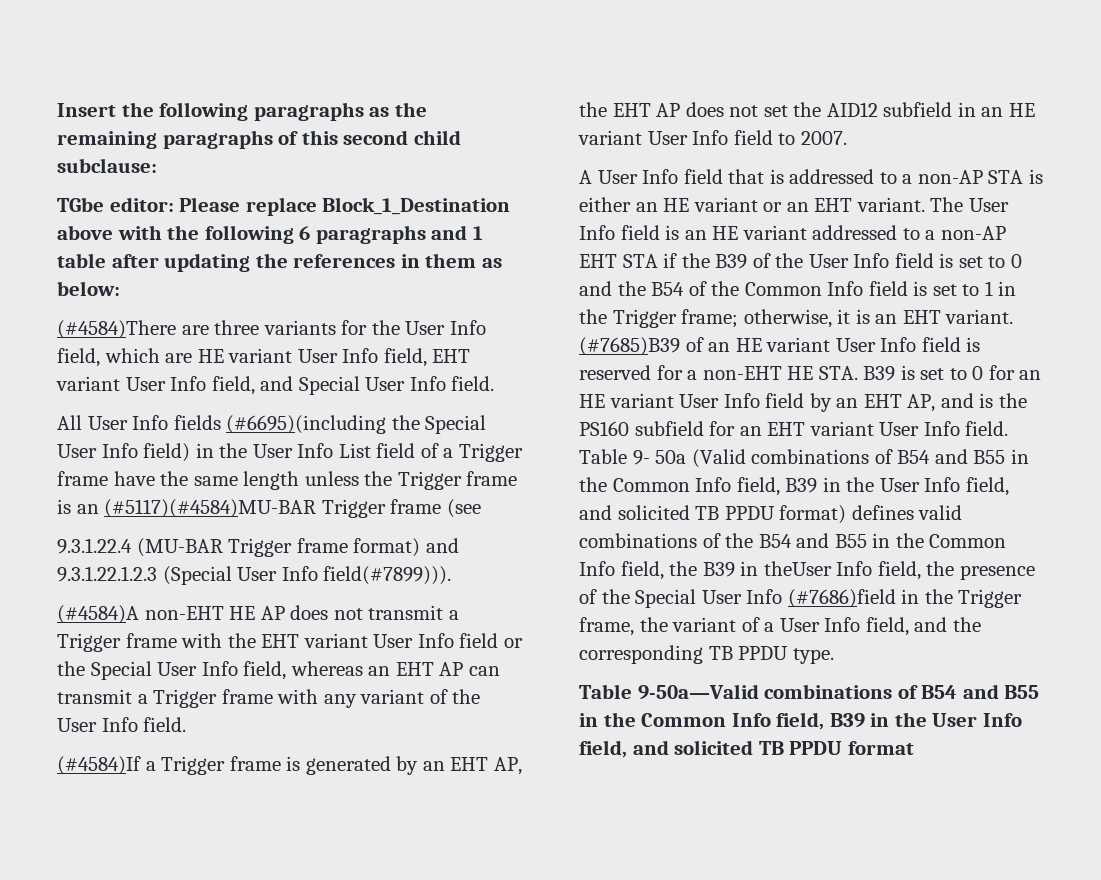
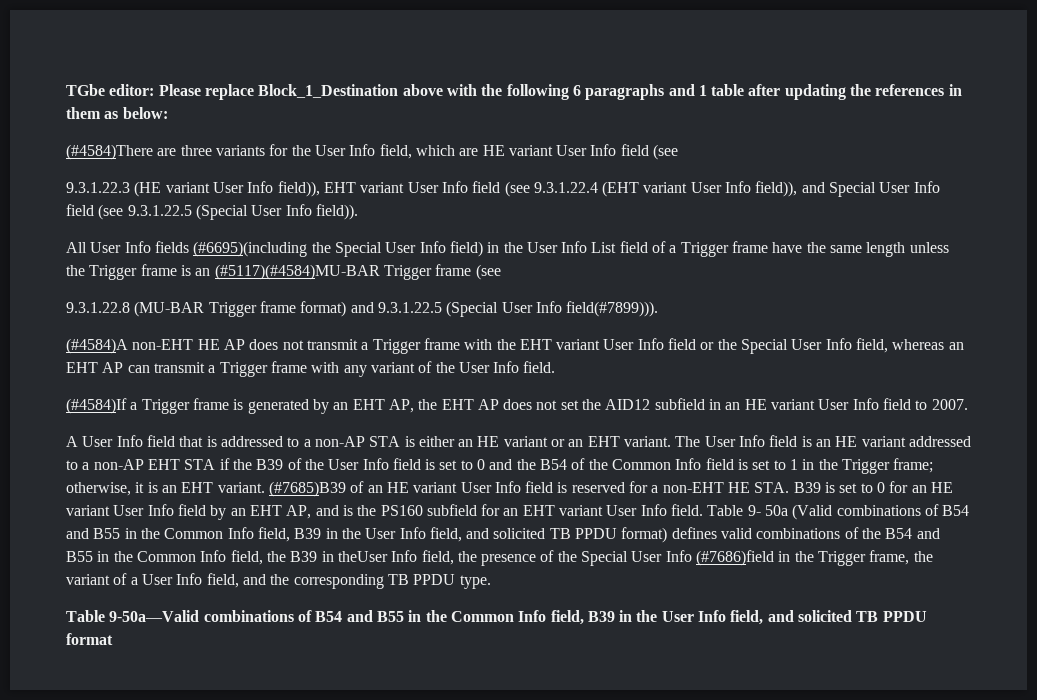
[57,102,427,121] [57,130,461,149] [57,158,157,173] Insert the following paragraphs as the remaining paragraphs of this second child subclause: // -> (66, 90) none
[383,348,471,367] [56,376,495,395] field, EHT variant User Info field, and Special User Info field. -> [620,144,679,160] [66,181,940,197] [66,204,358,220] field (see // 9.3.1.22.3 (HE variant User Info field)), EHT variant User Info field (see 9.3.1.22.4 (EHT variant User Info field)), and Special User Info field (see 9.3.1.22.5 (Special User Info field)).
[57,538,132,554] 9.3.1.22.4 -> [66,302,130,313] 9.3.1.22.8
[57,566,157,582] 9.3.1.22.1.2.3 -> [377,302,442,313] 9.3.1.22.5

